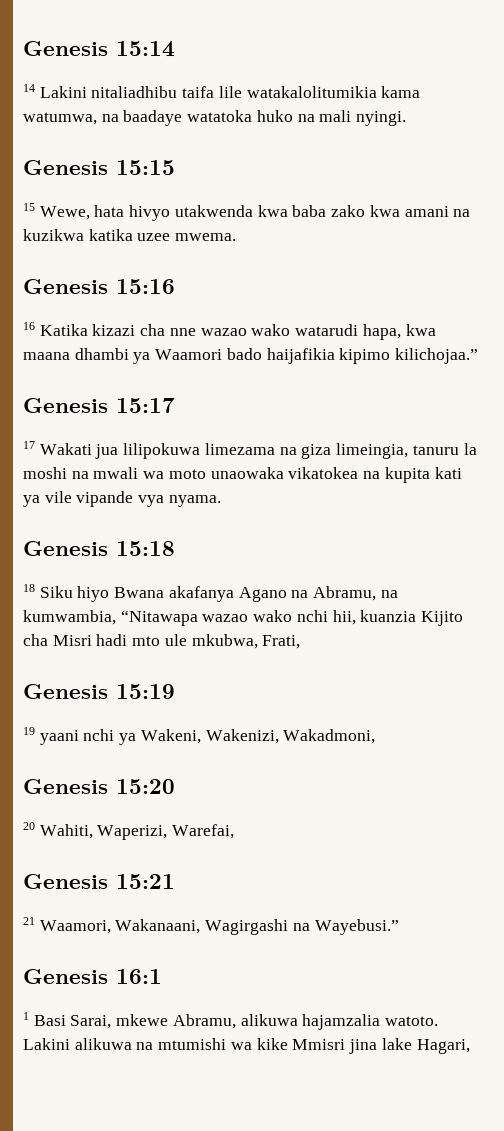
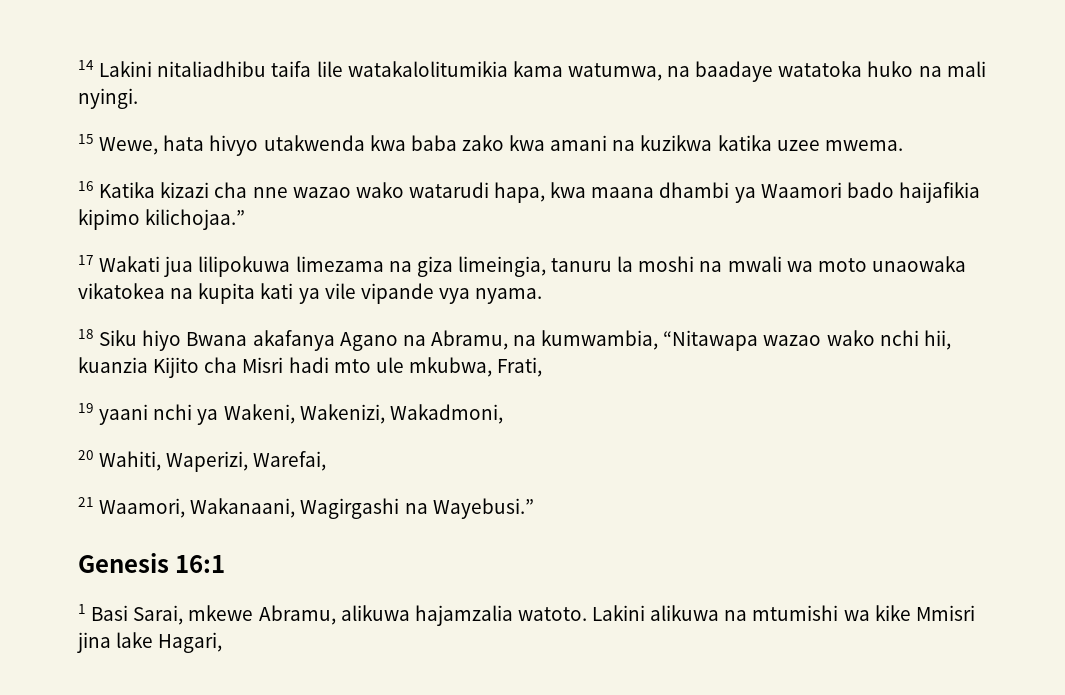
[23,41,175,57] Genesis 15:14 // -> (78, 65) none
[23,160,175,175] // Genesis 15:15 -> (138, 98) none
[23,279,175,294] // Genesis 15:16 -> (903, 145) none
[23,398,175,413] // Genesis 15:17 -> (246, 219) none
[23,541,175,556] // Genesis 15:18 -> (543, 296) none
[23,684,175,699] // Genesis 15:19 -> (543, 367) none
[23,779,175,794] // Genesis 15:20 -> (503, 414) none
[23,874,175,889] // Genesis 15:21 -> (327, 461) none

